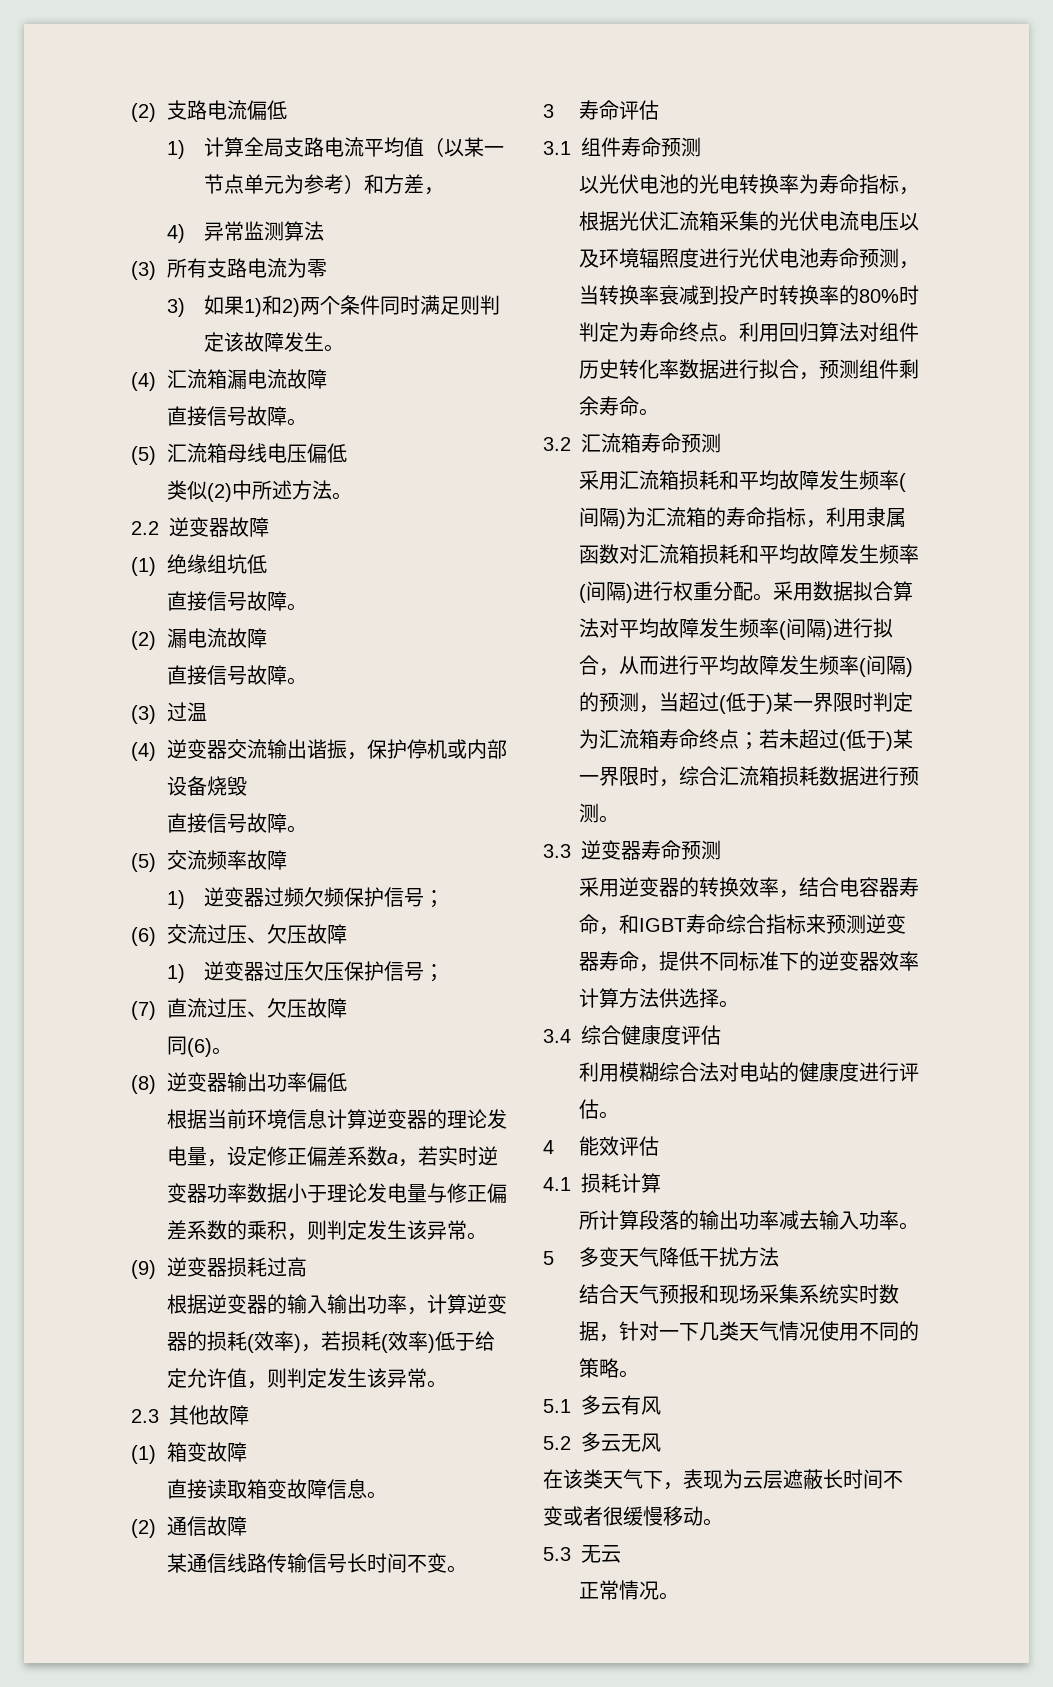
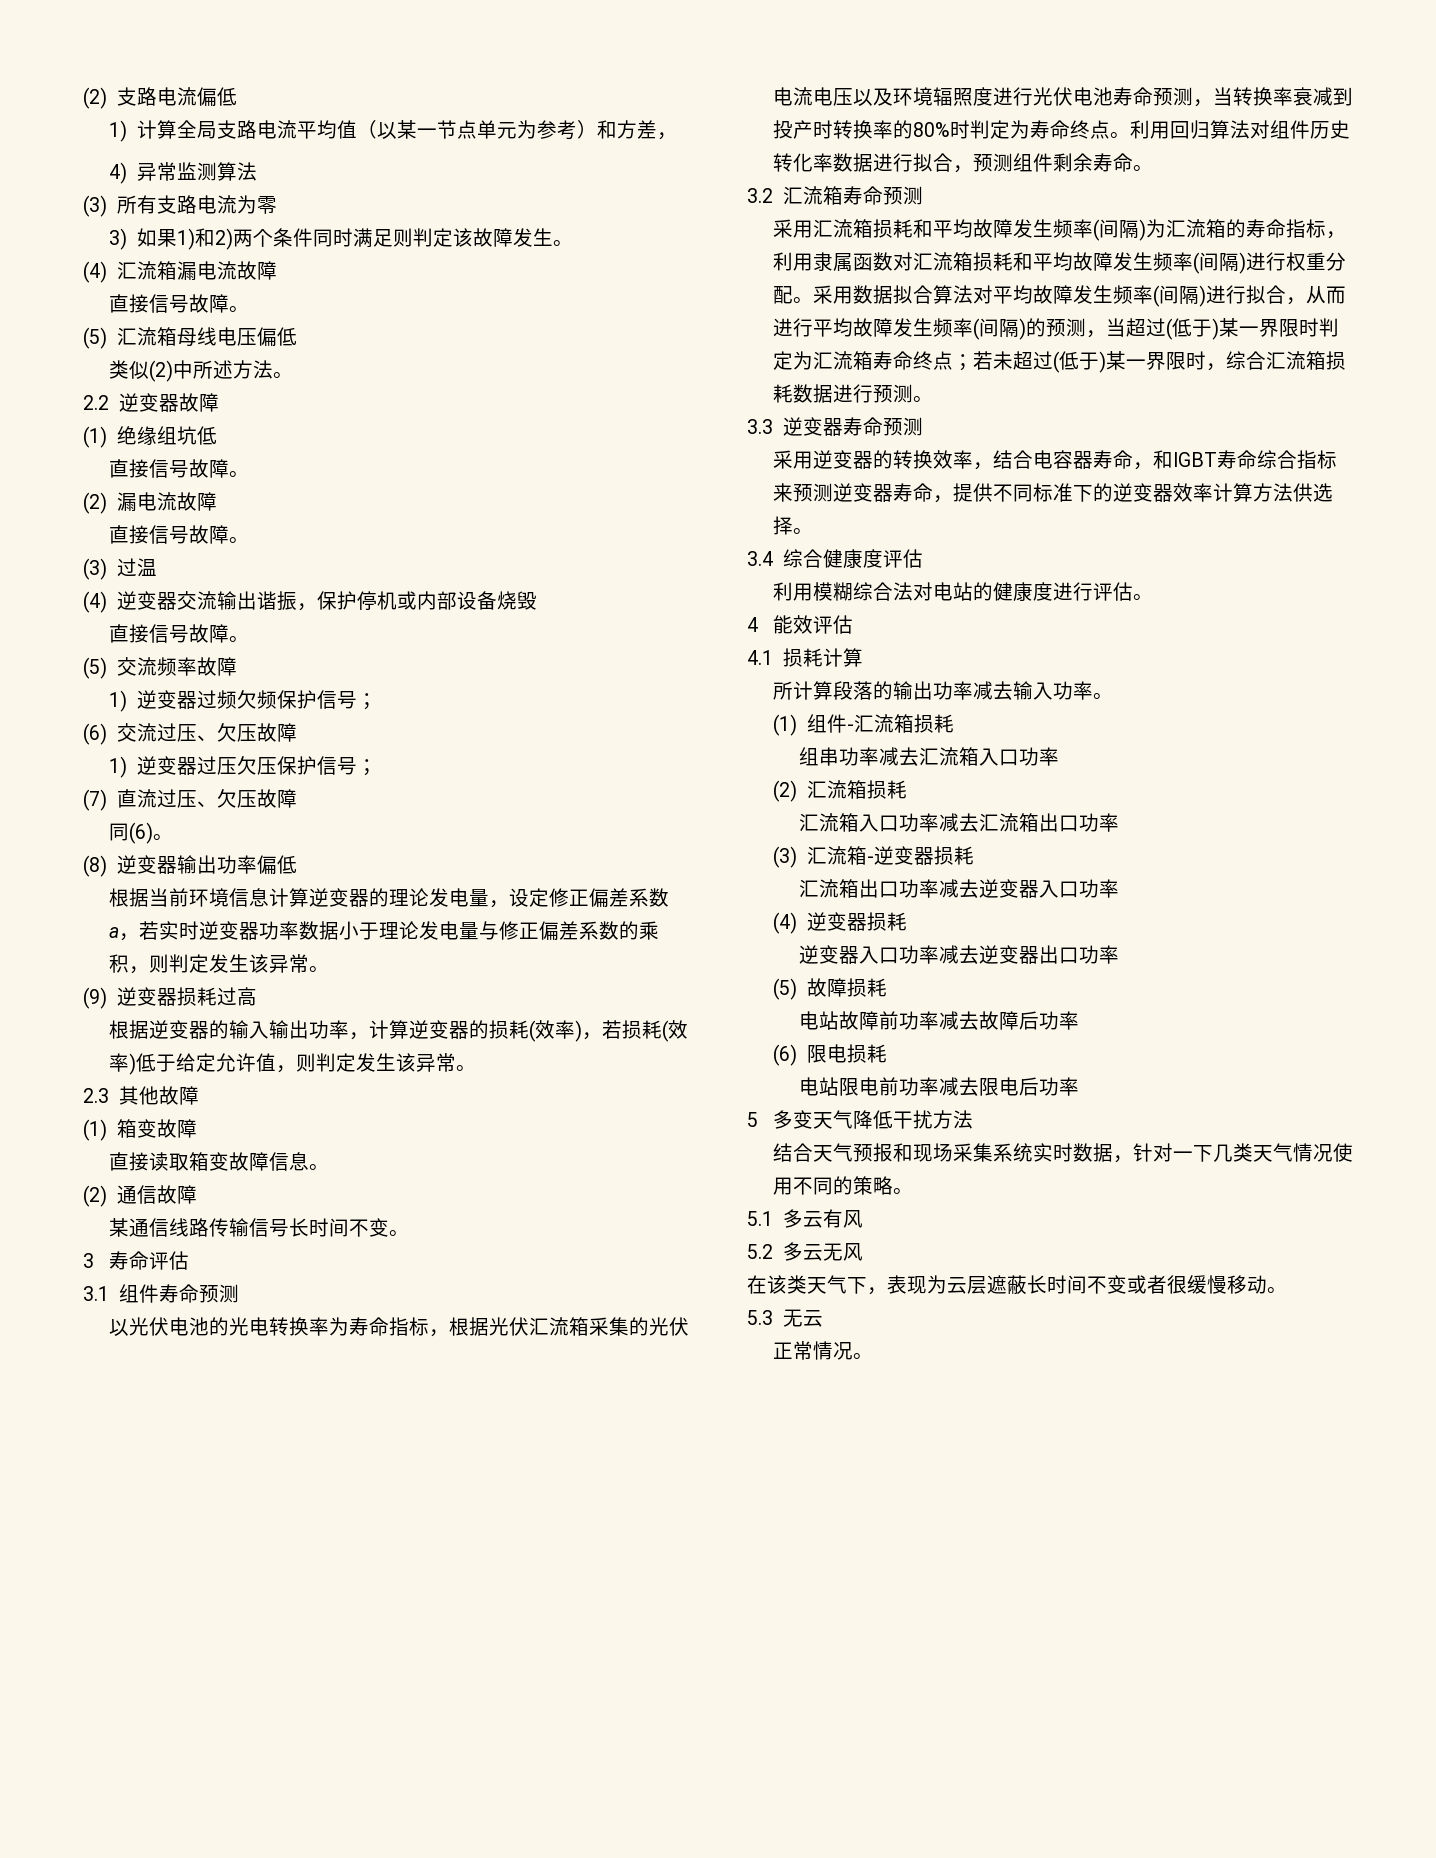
(920, 1226) none -> [772,714,954,736] [798,747,1059,766] [772,780,907,802] [798,813,1119,832] [772,846,974,868] [798,879,1119,898] [772,912,907,934] [798,945,1119,964] [772,978,887,1000] [798,1011,1079,1030] [772,1044,887,1066] [798,1077,1079,1096] // (1)组件-汇流箱损耗 // 组串功率减去汇流箱入口功率 // (2)汇流箱损耗 // 汇流箱入口功率减去汇流箱出口功率 // (3)汇流箱-逆变器损耗 // 汇流箱出口功率减去逆变器入口功率 // (4)逆变器损耗 // 逆变器入口功率减去逆变器出口功率 // (5)故障损耗 // 电站故障前功率减去故障后功率 // (6)限电损耗 // 电站限电前功率减去限电后功率

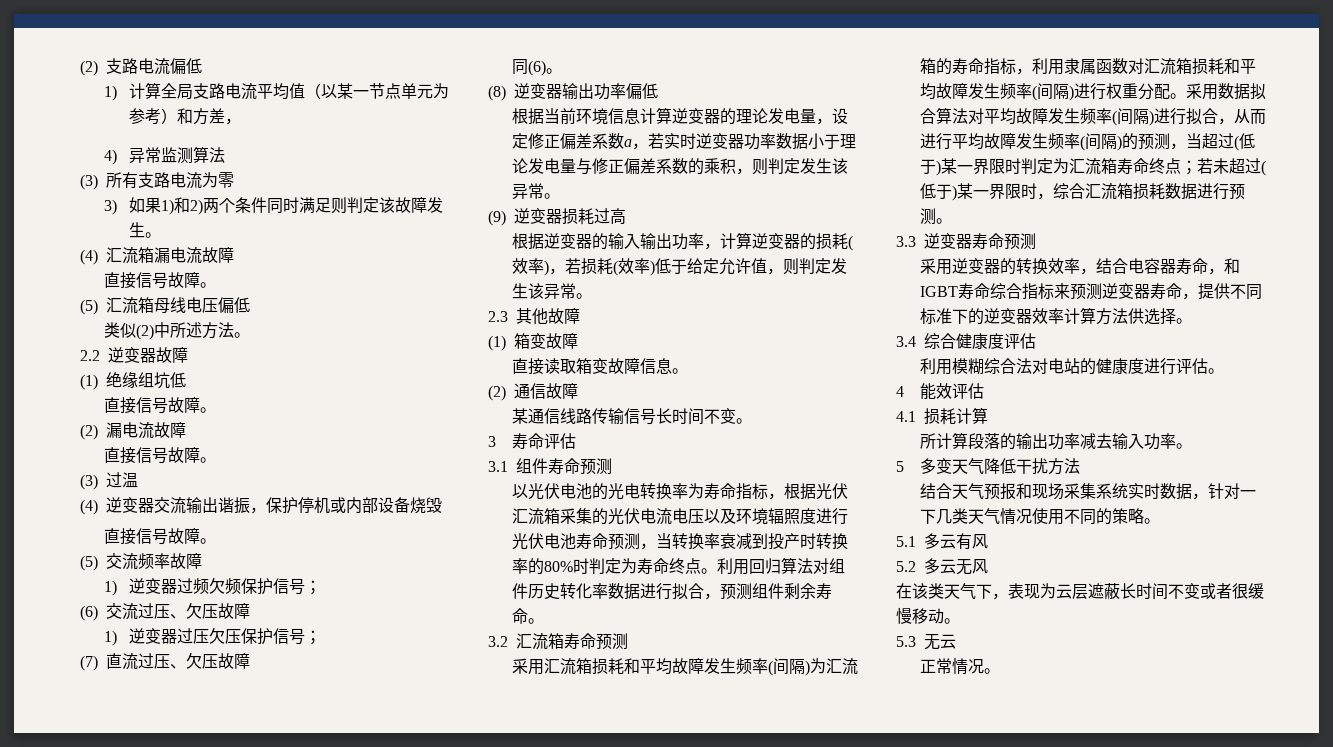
[772,714,954,736] [798,747,1059,766] [772,780,907,802] [798,813,1119,832] [772,846,974,868] [798,879,1119,898] [772,912,907,934] [798,945,1119,964] [772,978,887,1000] [798,1011,1079,1030] [772,1044,887,1066] [798,1077,1079,1096] // (1)组件-汇流箱损耗 // 组串功率减去汇流箱入口功率 // (2)汇流箱损耗 // 汇流箱入口功率减去汇流箱出口功率 // (3)汇流箱-逆变器损耗 // 汇流箱出口功率减去逆变器入口功率 // (4)逆变器损耗 // 逆变器入口功率减去逆变器出口功率 // (5)故障损耗 // 电站故障前功率减去故障后功率 // (6)限电损耗 // 电站限电前功率减去限电后功率 -> (1193, 446) none

